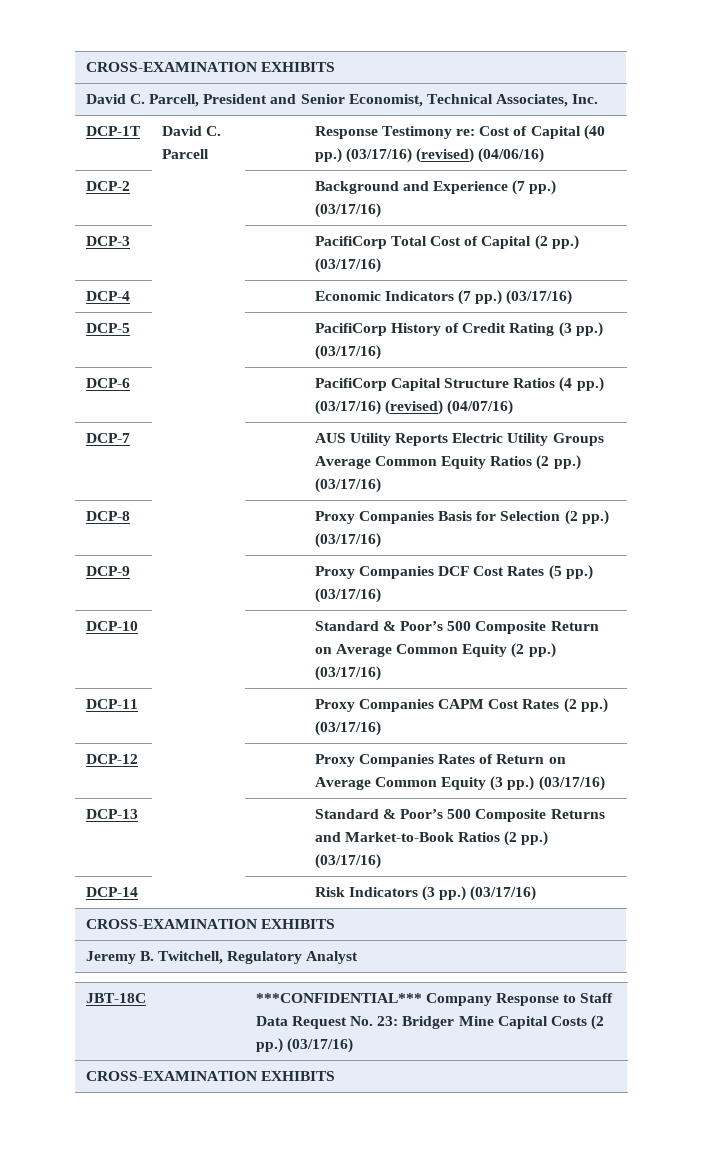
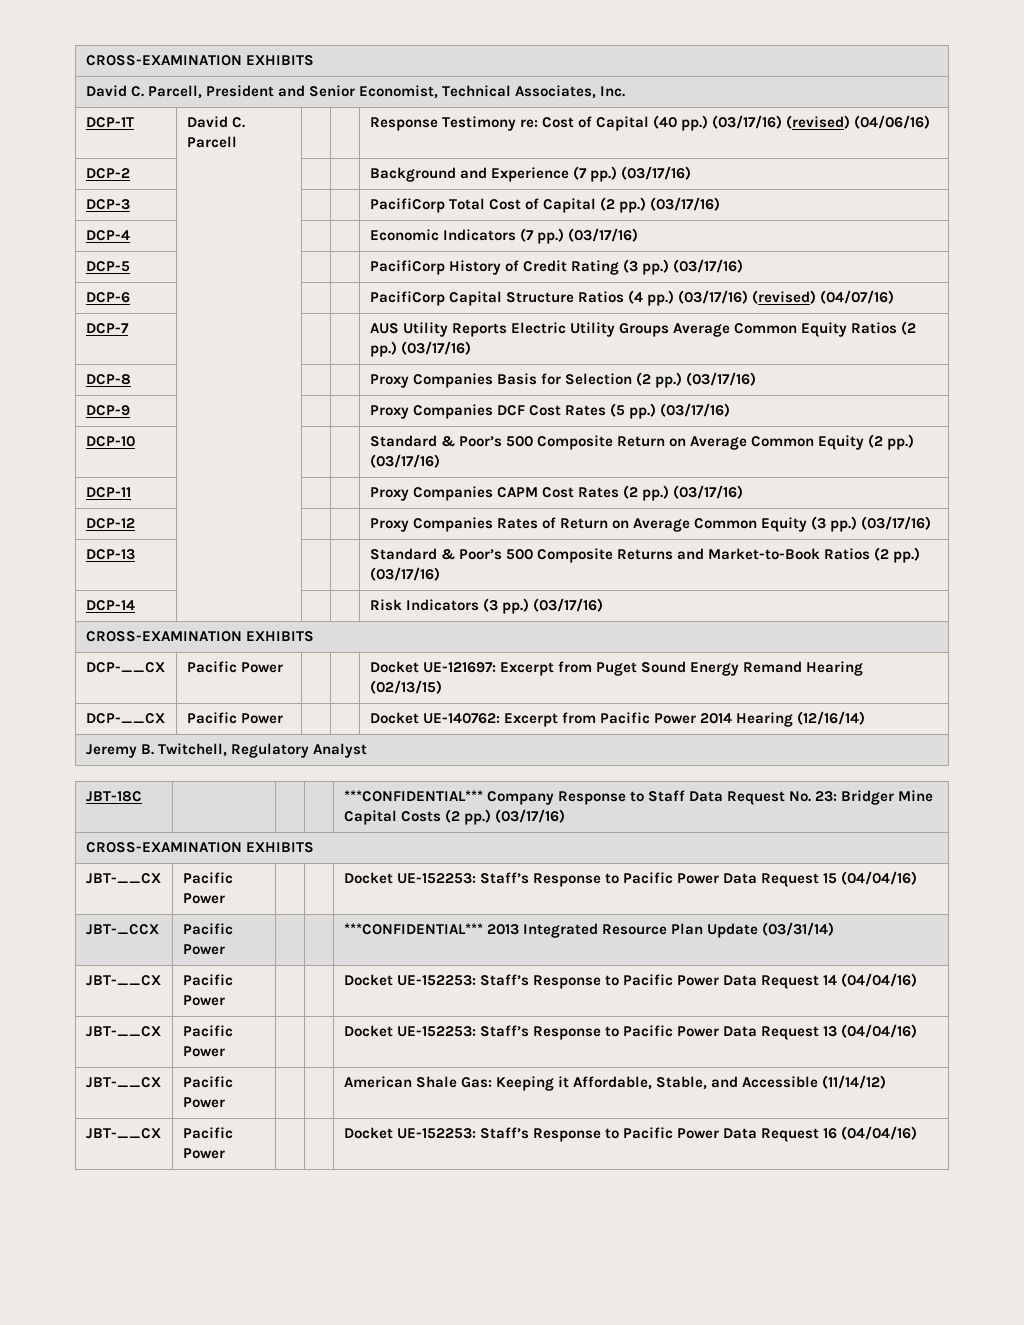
(335, 924) none -> [85,662,165,673] [186,661,283,673] [369,661,864,676] [369,680,442,694] [85,713,165,724] [186,712,283,724] [369,711,866,727] // DCP-__CX | Pacific Power | | | Docket UE-121697: Excerpt from Puget Sound Energy Remand Hearing (02/13/15) // DCP-__CX | Pacific Power | | | Docket UE-140762: Excerpt from Pacific Power 2014 Hearing (12/16/14)
(335, 1076) none -> [85,873,161,884] [182,872,233,884] [182,893,225,904] [343,871,918,887] [85,924,159,935] [182,923,233,935] [182,944,225,955] [343,922,834,938] [85,975,161,986] [182,974,233,986] [182,995,225,1006] [343,973,918,989] [85,1026,161,1037] [182,1025,233,1037] [182,1046,225,1057] [343,1024,918,1040] [85,1077,161,1088] [182,1076,233,1088] [182,1097,225,1108] [343,1075,887,1091] [85,1128,161,1139] [182,1127,233,1139] [182,1148,225,1159] [343,1126,918,1142] // JBT-__CX | Pacific Power | | | Docket UE-152253: Staff’s Response to Pacific Power Data Request 15 (04/04/16) // JBT-_CCX | Pacific Power | | | ***CONFIDENTIAL*** 2013 Integrated Resource Plan Update (03/31/14) // JBT-__CX | Pacific Power | | | Docket UE-152253: Staff’s Response to Pacific Power Data Request 14 (04/04/16) // JBT-__CX | Pacific Power | | | Docket UE-152253: Staff’s Response to Pacific Power Data Request 13 (04/04/16) // JBT-__CX | Pacific Power | | | American Shale Gas: Keeping it Affordable, Stable, and Accessible (11/14/12) // JBT-__CX | Pacific Power | | | Docket UE-152253: Staff’s Response to Pacific Power Data Request 16 (04/04/16)

